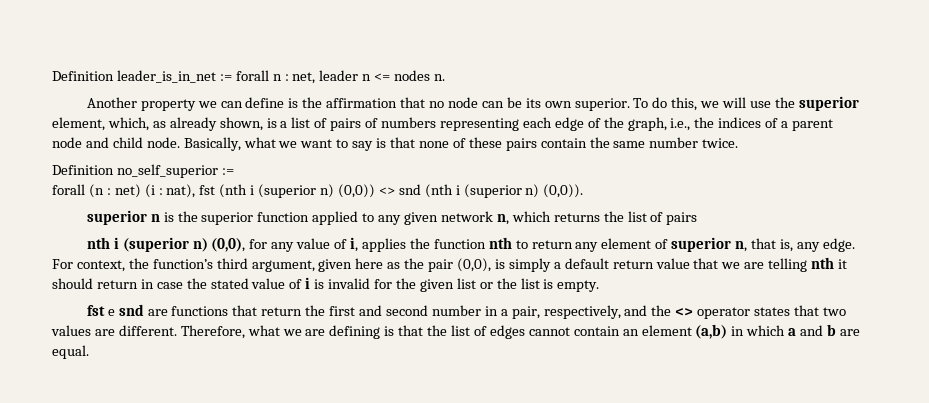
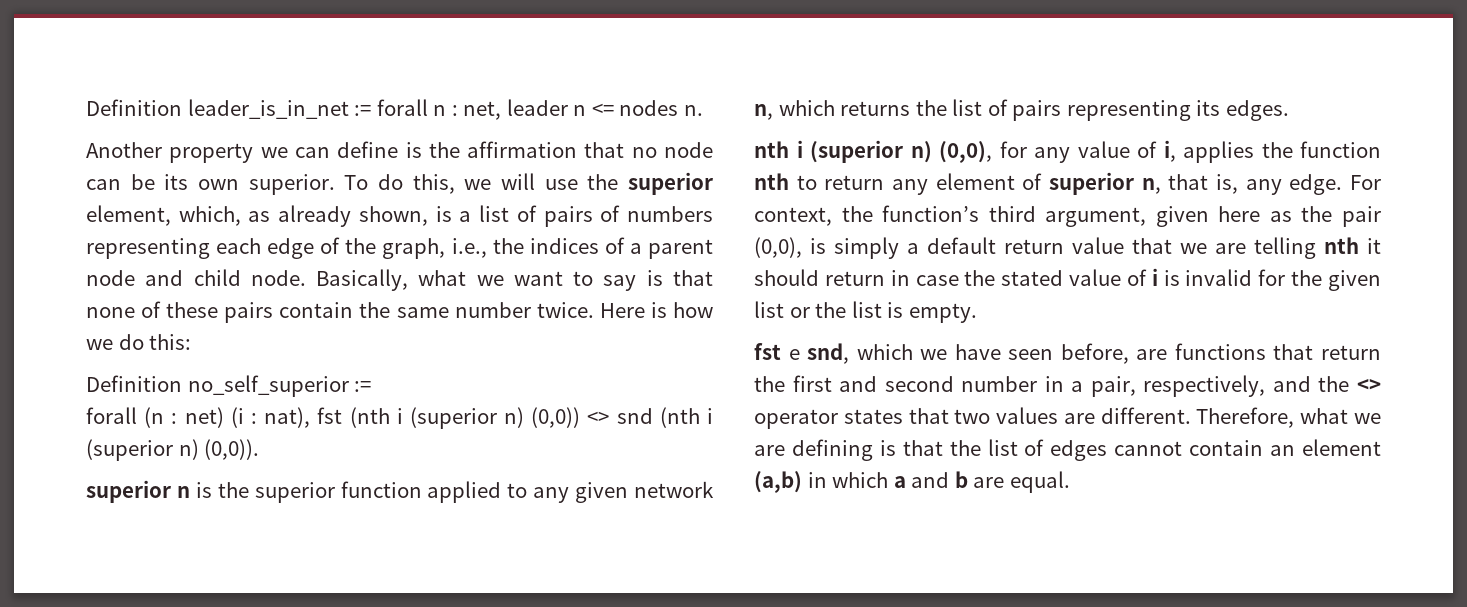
(739, 143) none -> [599,302,713,318] [86,334,192,350] Here is how we do this:
(698, 218) none -> [1066,100,1289,121] representing its edges.
[118,304,144,316] snd -> [807,343,1129,364] snd, which we have seen before,

